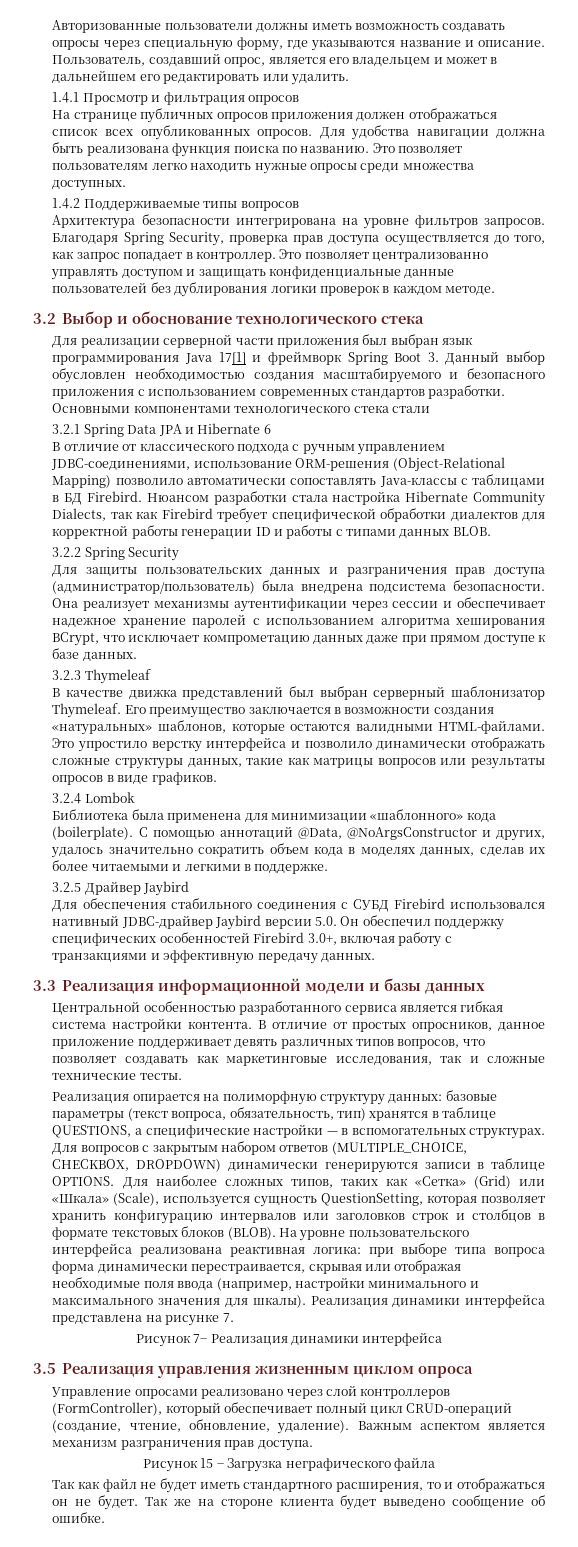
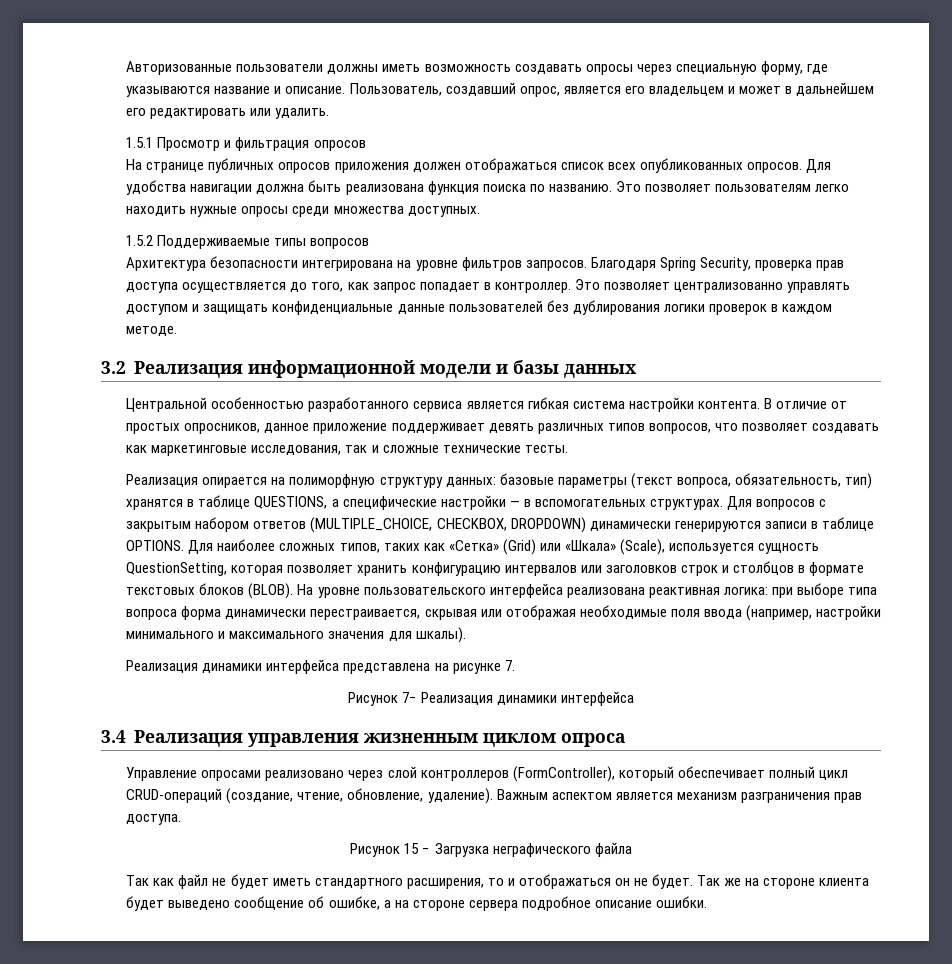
[52,92,80,103] 1.4.1 -> [126,137,154,148] 1.5.1
[52,198,81,209] 1.4.2 -> [126,235,154,246] 1.5.2
[62,311,425,328] [52,334,474,348] [52,351,546,365] [52,368,545,383] [52,385,506,399] [52,403,430,413] [52,423,271,437] [52,442,446,455] [51,457,505,472] [52,474,545,488] [52,491,545,506] [52,508,545,523] [52,525,491,539] [52,547,180,561] [52,565,546,578] [52,580,545,594] [52,597,545,612] [52,614,545,628] [52,632,546,646] [52,648,137,662] [52,669,151,684] [52,686,545,700] [52,703,494,718] [52,720,545,735] [52,737,545,752] [52,757,545,769] [52,772,217,785] [52,792,135,804] [52,809,496,823] [52,826,546,841] [51,843,545,858] [52,860,329,874] [52,881,190,896] [52,898,546,912] [52,915,505,930] [52,932,452,947] [52,950,375,964] [33,980,56,991] Выбор и обоснование технологического стека // Для реализации серверной части приложения был выбран язык программирования Java 17[1] и фреймворк Spring Boot 3. Данный выбор обусловлен необходимостью создания масштабируемого и безопасного приложения с использованием современных стандартов разработки. Основными компонентами технологического стека стали // 3.2.1 Spring Data JPA и Hibernate 6 // В отличие от классического подхода с ручным управлением JDBC-соединениями, использование ORM-решения (Object-Relational Mapping) позволило автоматически сопоставлять Java-классы с таблицами в БД Firebird. Нюансом разработки стала настройка Hibernate Community Dialects, так как Firebird требует специфической обработки диалектов для корректной работы генерации ID и работы с типами данных BLOB. // 3.2.2 Spring Security // Для защиты пользовательских данных и разграничения прав доступа (администратор/пользователь) была внедрена подсистема безопасности. Она реализует механизмы аутентификации через сессии и обеспечивает надежное хранение паролей с использованием алгоритма хеширования BCrypt, что исключает компрометацию данных даже при прямом доступе к базе данных. // 3.2.3 Thymeleaf // В качестве движка представлений был выбран серверный шаблонизатор Thymeleaf. Его преимущество заключается в возможности создания «натуральных» шаблонов, которые остаются валидными HTML-файлами. Это упростило верстку интерфейса и позволило динамически отображать сложные структуры данных, такие как матрицы вопросов или результаты опросов в виде графиков. // 3.2.4 Lombok // Библиотека была применена для минимизации «шаблонного» кода (boilerplate). С помощью аннотаций @Data, @NoArgsConstructor и других, удалось значительно сократить объем кода в моделях данных, сделав их более читаемыми и легкими в поддержке. // 3.2.5 Драйвер Jaybird // Для обеспечения стабильного соединения с СУБД Firebird использовался нативный JDBC-драйвер Jaybird версии 5.0. Он обеспечил поддержку специфических особенностей Firebird 3.0+, включая работу с транзакциями и эффективную передачу данных. // 3.3 -> (126, 367) none
(306, 1301) none -> (466, 635) //
[33,1363,56,1374] 3.5 -> [101,730,126,743] 3.4
[52,1512,106,1523] ошибке. -> [328,896,707,911] ошибке, а на стороне сервера подробное описание ошибки.

